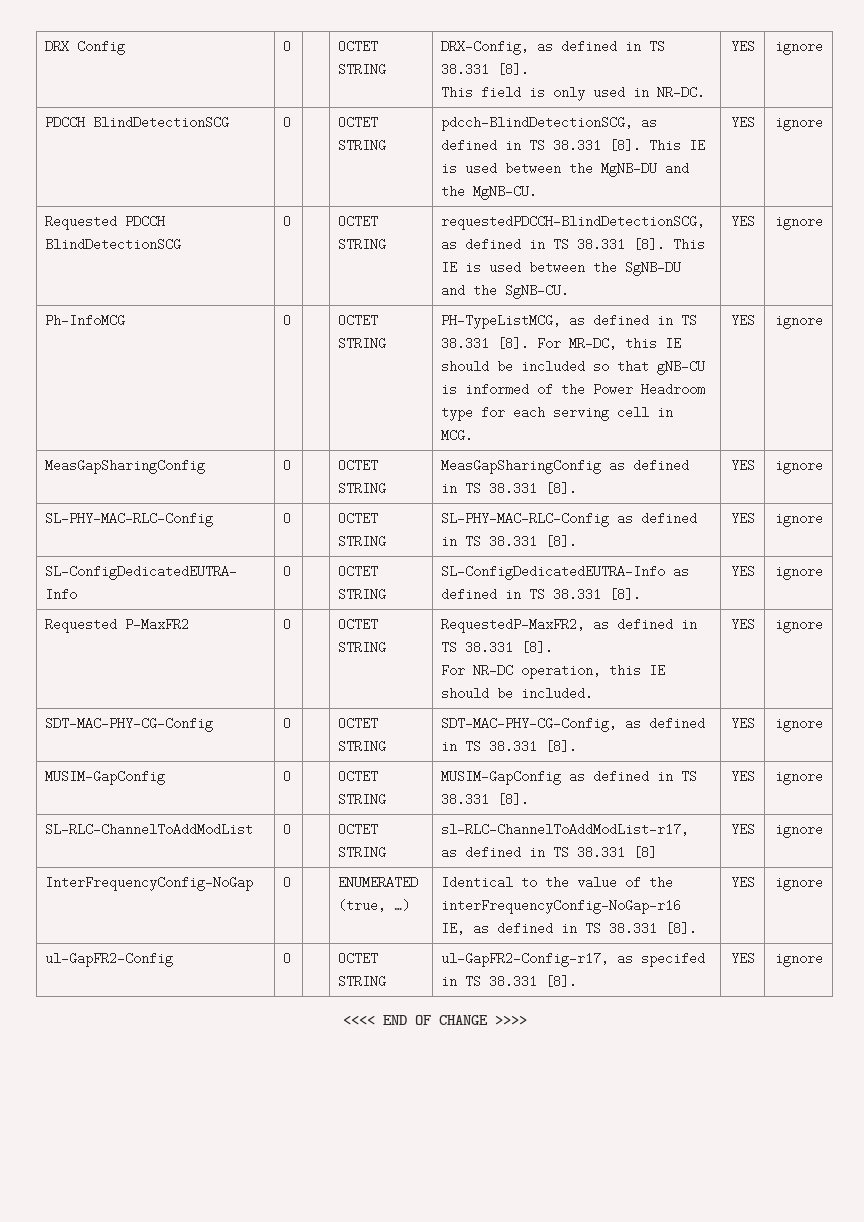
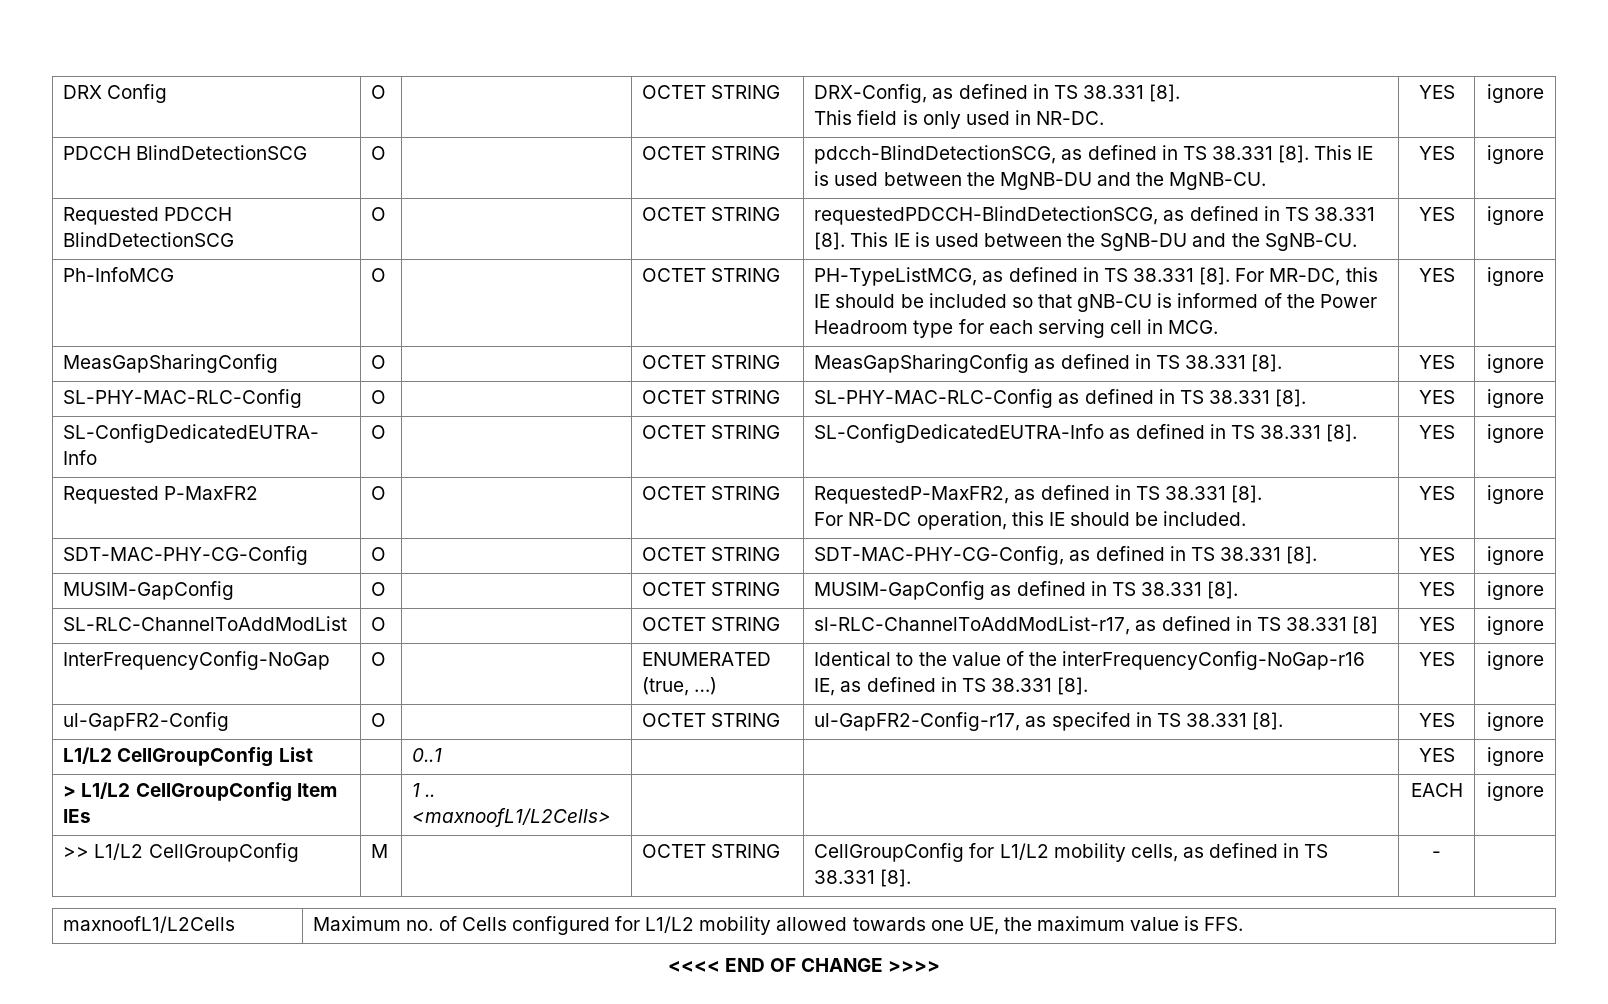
(823, 959) none -> [63,747,313,767] [412,748,443,762] [1418,748,1455,762] [1486,747,1544,766] [63,782,337,802] [63,809,92,823] [412,783,436,797] [412,808,612,827] [1410,783,1463,797] [1486,782,1544,801] [63,843,299,862] [371,844,389,858] [642,844,781,858] [814,843,1329,862] [814,869,912,887] [1432,851,1441,858] [63,916,236,933] [313,916,1244,935] // L1/L2 CellGroupConfig List | | 0..1 | | | YES | ignore // > L1/L2 CellGroupConfig Item IEs | | 1 .. <maxnoofL1/L2Cells> | | | EACH | ignore // >> L1/L2 CellGroupConfig | M | | OCTET STRING | CellGroupConfig for L1/L2 mobility cells, as defined in TS 38.331 [8]. | - | // maxnoofL1/L2Cells | Maximum no. of Cells configured for L1/L2 mobility allowed towards one UE, the maximum value is FFS.

